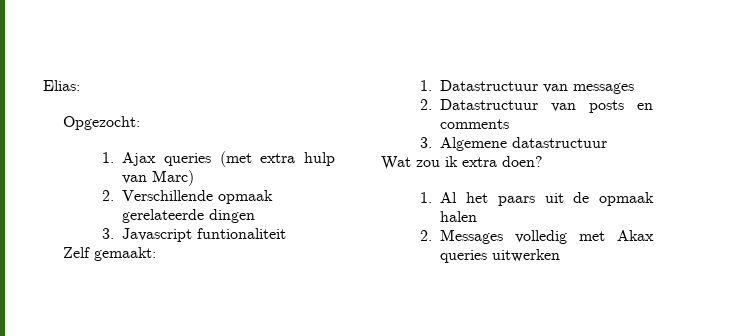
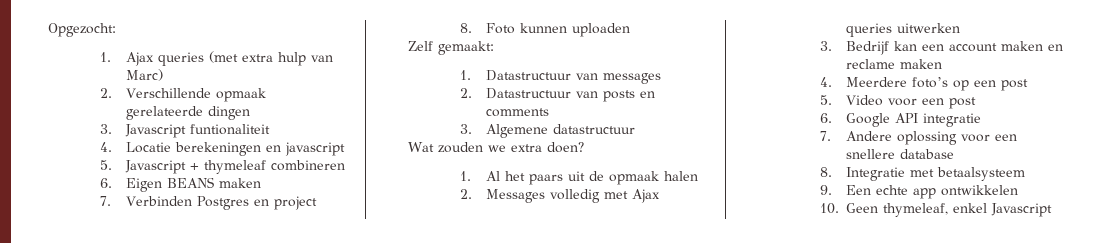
[43,80,80,91] Elias: // -> (48, 30) none
(287, 233) none -> [100,142,346,156] [100,160,346,174] [100,177,262,192] [100,196,318,210] [460,23,631,37] // 4. Locatie berekeningen en javascript // 5. Javascript + thymeleaf combineren // 6. Eigen BEANS maken // 7. Verbinden Postgres en project // 8. Foto kunnen uploaden
[415,156,458,167] zou ik -> [438,142,507,153] zouden we
[617,230,654,241] Akax -> [632,189,661,203] Ajax
(561, 255) none -> [820,41,1064,55] [846,59,943,69] [820,77,1029,91] [820,95,977,109] [820,113,982,127] [820,131,1018,145] [846,149,955,159] [820,167,1026,181] [820,185,1019,199] [820,203,1053,217] // 3. Bedrijf kan een account maken en reclame maken // 4. Meerdere foto’s op een post // 5. Video voor een post // 6. Google API integratie // 7. Andere oplossing voor een snellere database // 8. Integratie met betaalsysteem // 9. Een echte app ontwikkelen // 10. Geen thymeleaf, enkel Javascript

